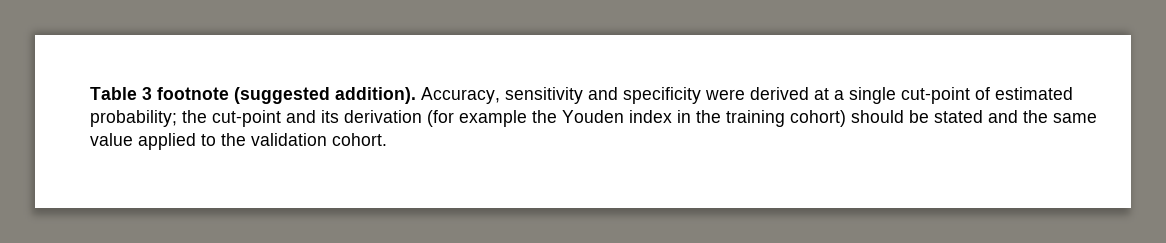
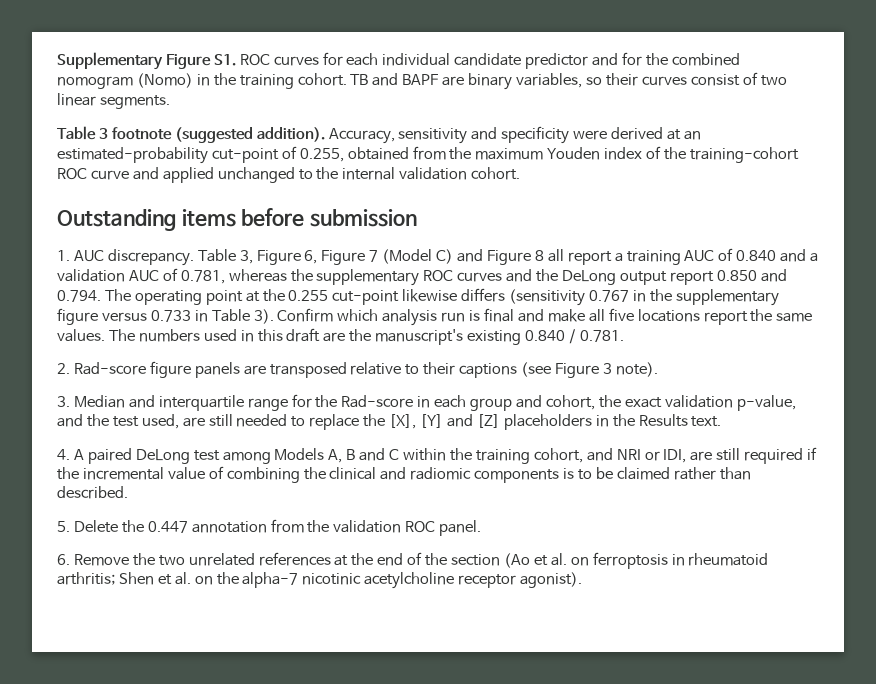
(90, 93) none -> [57,52,740,70] [57,72,787,90] [57,93,170,109] Supplementary Figure S1. ROC curves for each individual candidate predictor and for the combined nomogram (Nomo) in the training cohort. TB and BAPF are binary variables, so their curves consist of two linear segments. //
[834,87,1073,104] [90,110,1097,127] [90,133,387,150] a single cut-point of estimated probability; the cut-point and its derivation (for example the Youden index in the training cohort) should be stated and the same value applied to the validation cohort. -> [683,131,701,140] [57,146,799,164] [57,167,521,183] [57,208,417,231] [57,248,819,266] [57,268,787,286] [57,288,779,306] [57,308,813,326] [57,328,624,345] [57,361,658,378] [57,394,796,411] [57,414,722,430] [57,447,818,464] [57,466,751,483] [57,486,128,499] [57,519,482,536] [57,552,769,569] [57,572,583,589] an estimated-probability cut-point of 0.255, obtained from the maximum Youden index of the training-cohort ROC curve and applied unchanged to the internal validation cohort. // Outstanding items before submission // 1. AUC discrepancy. Table 3, Figure 6, Figure 7 (Model C) and Figure 8 all report a training AUC of 0.840 and a validation AUC of 0.781, whereas the supplementary ROC curves and the DeLong output report 0.850 and 0.794. The operating point at the 0.255 cut-point likewise differs (sensitivity 0.767 in the supplementary figure versus 0.733 in Table 3). Confirm which analysis run is final and make all five locations report the same values. The numbers used in this draft are the manuscript's existing 0.840 / 0.781. // 2. Rad-score figure panels are transposed relative to their captions (see Figure 3 note). // 3. Median and interquartile range for the Rad-score in each group and cohort, the exact validation p-value, and the test used, are still needed to replace the [X], [Y] and [Z] placeholders in the Results text. // 4. A paired DeLong test among Models A, B and C within the training cohort, and NRI or IDI, are still required if the incremental value of combining the clinical and radiomic components is to be claimed rather than described. // 5. Delete the 0.447 annotation from the validation ROC panel. // 6. Remove the two unrelated references at the end of the section (Ao et al. on ferroptosis in rheumatoid arthritis; Shen et al. on the alpha-7 nicotinic acetylcholine receptor agonist).

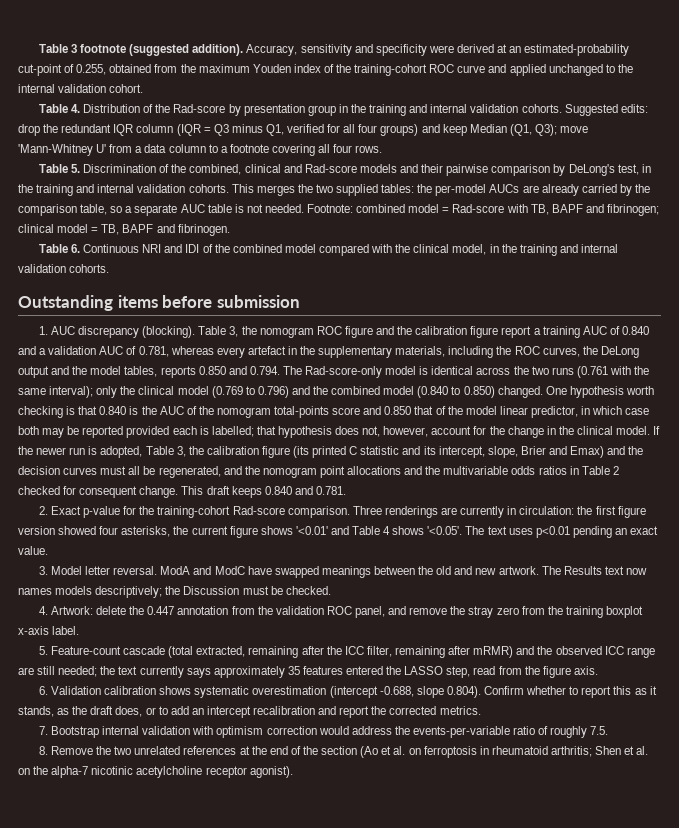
[57,52,740,70] [57,72,787,90] [57,93,170,109] Supplementary Figure S1. ROC curves for each individual candidate predictor and for the combined nomogram (Nomo) in the training cohort. TB and BAPF are binary variables, so their curves consist of two linear segments. // -> (38, 48) none
(521, 173) none -> [38,104,648,116] [18,124,589,136] [18,144,383,156] [38,164,651,176] [18,184,650,196] [18,204,659,216] [18,224,230,236] [38,244,618,256] [18,264,110,273] // Table 4. Distribution of the Rad-score by presentation group in the training and internal validation cohorts. Suggested edits: drop the redundant IQR column (IQR = Q3 minus Q1, verified for all four groups) and keep Median (Q1, Q3); move 'Mann-Whitney U' from a data column to a footnote covering all four rows. // Table 5. Discrimination of the combined, clinical and Rad-score models and their pairwise comparison by DeLong's test, in the training and internal validation cohorts. This merges the two supplied tables: the per-model AUCs are already carried by the comparison table, so a separate AUC table is not needed. Footnote: combined model = Rad-score with TB, BAPF and fibrinogen; clinical model = TB, BAPF and fibrinogen. // Table 6. Continuous NRI and IDI of the combined model compared with the clinical model, in the training and internal validation cohorts.
[107,249,564,266] discrepancy. Table 3, Figure 6, Figure 7 (Model C) and Figure 8 all -> [78,326,499,338] discrepancy (blocking). Table 3, the nomogram ROC figure and the calibration figure
[290,269,787,286] [57,288,779,306] [57,308,813,326] [57,328,624,345] [57,361,658,378] [57,394,796,411] [57,414,722,430] [57,447,818,464] [57,466,751,483] [57,486,128,499] [57,520,118,533] the supplementary ROC curves and the DeLong output report 0.850 and 0.794. The operating point at the 0.255 cut-point likewise differs (sensitivity 0.767 in the supplementary figure versus 0.733 in Table 3). Confirm which analysis run is final and make all five locations report the same values. The numbers used in this draft are the manuscript's existing 0.840 / 0.781. // 2. Rad-score figure panels are transposed relative to their captions (see Figure 3 note). // 3. Median and interquartile range for the Rad-score in each group and cohort, the exact validation p-value, and the test used, are still needed to replace the [X], [Y] and [Z] placeholders in the Results text. // 4. A paired DeLong test among Models A, B and C within the training cohort, and NRI or IDI, are still required if the incremental value of combining the clinical and radiomic components is to be claimed rather than described. // 5. Delete -> [216,346,639,358] [18,366,650,378] [18,386,654,398] [18,406,650,418] [18,426,661,438] [18,446,644,458] [18,466,619,478] [18,486,346,498] [38,506,646,518] [18,526,659,538] [18,546,48,555] [38,566,647,578] [18,586,331,598] [38,606,127,615] every artefact in the supplementary materials, including the ROC curves, the DeLong output and the model tables, reports 0.850 and 0.794. The Rad-score-only model is identical across the two runs (0.761 with the same interval); only the clinical model (0.769 to 0.796) and the combined model (0.840 to 0.850) changed. One hypothesis worth checking is that 0.840 is the AUC of the nomogram total-points score and 0.850 that of the model linear predictor, in which case both may be reported provided each is labelled; that hypothesis does not, however, account for the change in the clinical model. If the newer run is adopted, Table 3, the calibration figure (its printed C statistic and its intercept, slope, Brier and Emax) and the decision curves must all be regenerated, and the nomogram point allocations and the multivariable odds ratios in Table 2 checked for consequent change. This draft keeps 0.840 and 0.781. // 2. Exact p-value for the training-cohort Rad-score comparison. Three renderings are currently in circulation: the first figure version showed four asterisks, the current figure shows '<0.01' and Table 4 shows '<0.05'. The text uses p<0.01 pending an exact value. // 3. Model letter reversal. ModA and ModC have swapped meanings between the old and new artwork. The Results text now names models descriptively; the Discussion must be checked. // 4. Artwork: delete
[439,520,482,536] [57,554,70,565] panel. // 6. -> [354,606,643,618] [18,626,80,635] [38,646,655,658] [18,666,598,678] [38,686,657,698] [18,706,481,718] [38,726,609,738] [38,746,48,755] panel, and remove the stray zero from the training boxplot x-axis label. // 5. Feature-count cascade (total extracted, remaining after the ICC filter, remaining after mRMR) and the observed ICC range are still needed; the text currently says approximately 35 features entered the LASSO step, read from the figure axis. // 6. Validation calibration shows systematic overestimation (intercept -0.688, slope 0.804). Confirm whether to report this as it stands, as the draft does, or to add an intercept recalibration and report the corrected metrics. // 7. Bootstrap internal validation with optimism correction would address the events-per-variable ratio of roughly 7.5. // 8.

